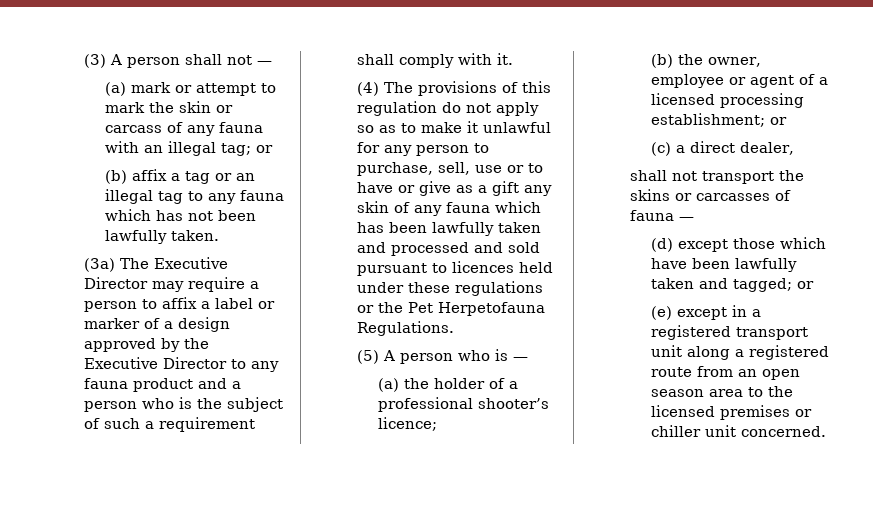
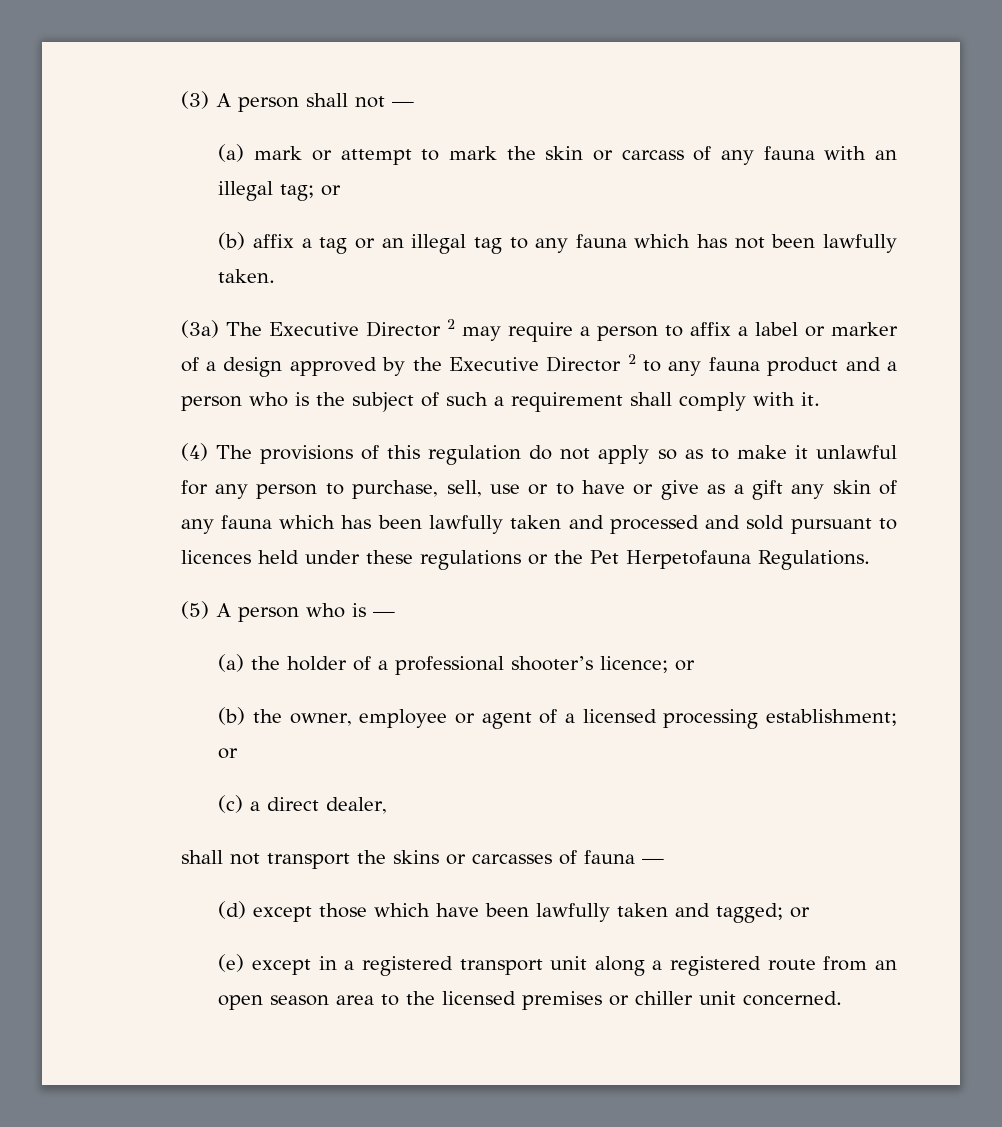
(149, 283) none -> [446,319,455,329] 2
(228, 363) none -> [627,354,636,364] 2
(437, 424) none -> [675,660,696,671] or

